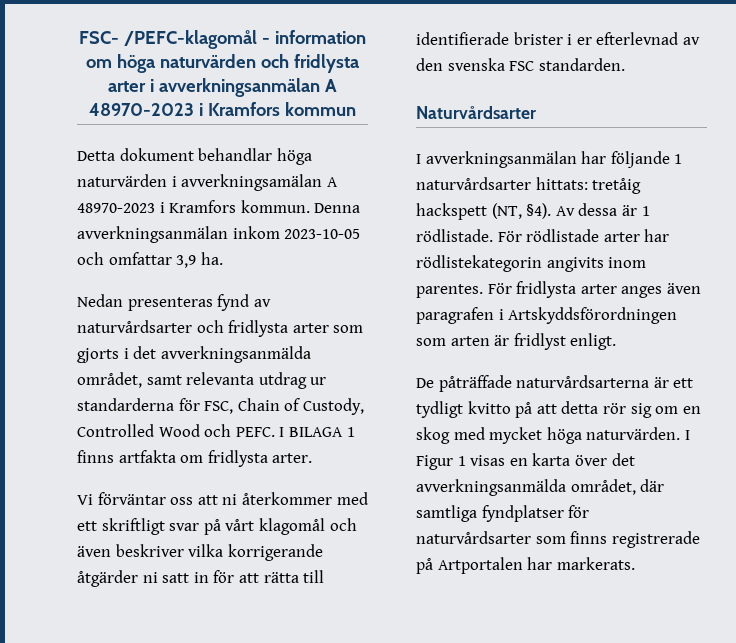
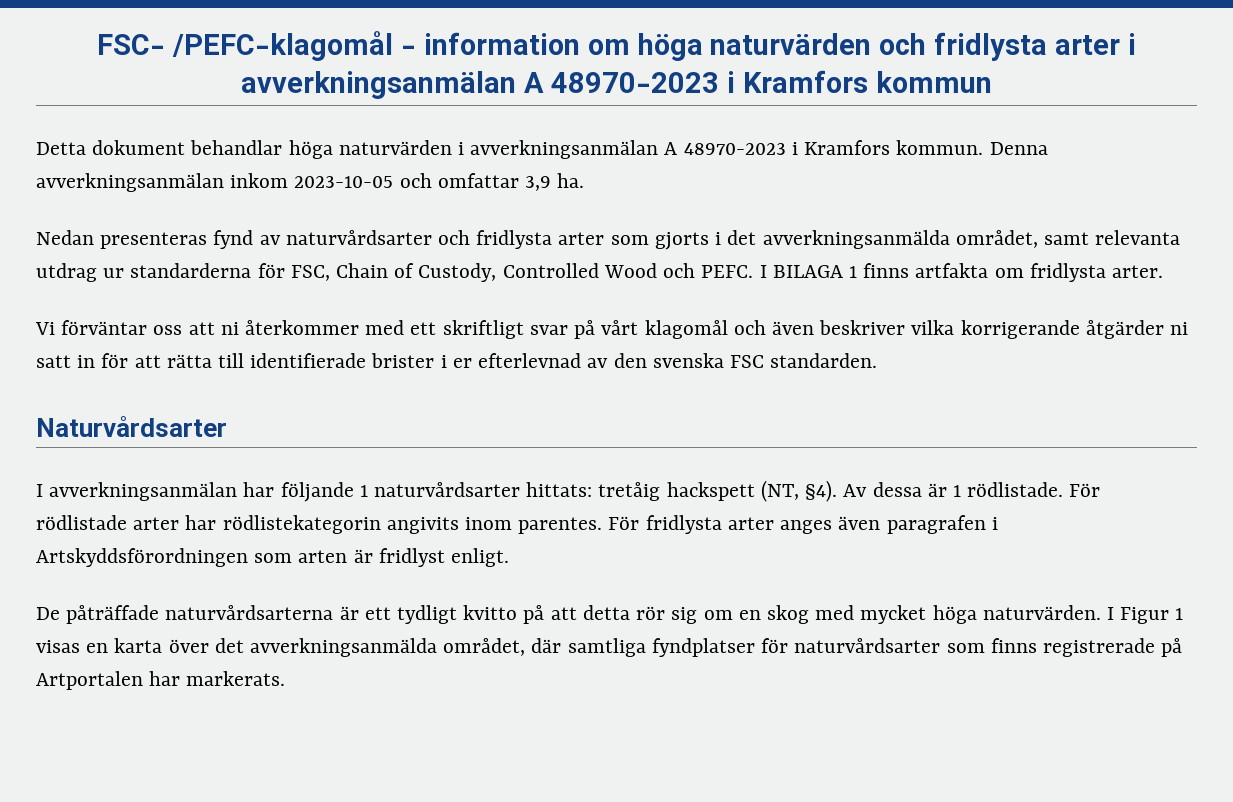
[181,174,323,191] avverkningsamälan -> [470,140,659,159] avverkningsanmälan

